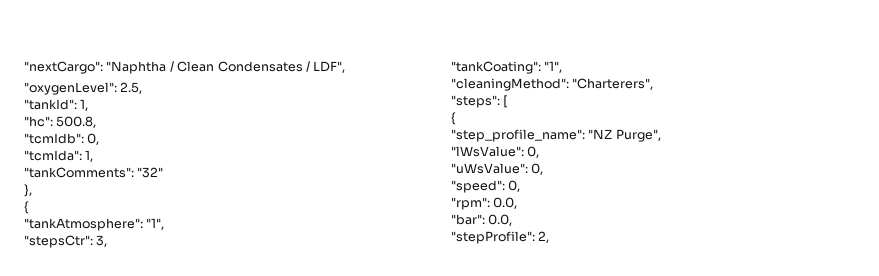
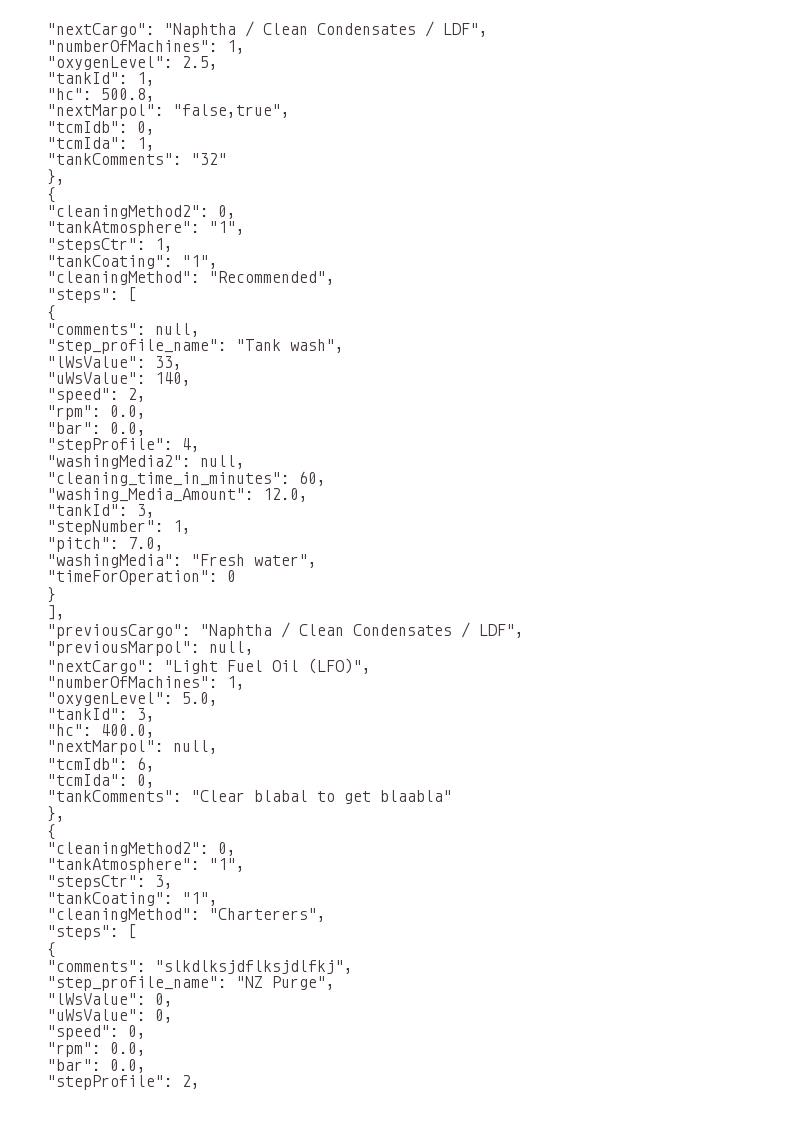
(346, 67) none -> [47,40,245,54] // "numberOfMachines": 1,
(97, 122) none -> [47,104,290,119] // "nextMarpol": "false,true",
(29, 207) none -> [47,205,236,219] [47,221,245,236] [47,238,173,253] [47,255,218,269] [47,271,335,285] [47,287,137,303] [47,305,56,321] [47,323,200,337] [47,339,344,354] [47,356,182,370] [47,372,191,386] [47,388,146,403] [47,405,146,420] [47,422,146,436] [47,438,200,453] [47,455,245,469] [47,471,326,486] [47,488,308,502] [47,504,155,518] [47,520,191,535] [47,537,164,552] [47,554,317,568] [47,570,236,585] [47,587,56,603] [47,605,65,620] [47,622,524,639] [47,641,254,656] [47,658,371,674] [47,676,245,690] [47,692,218,706] [47,708,155,722] [47,724,155,738] [47,740,218,755] [47,757,155,772] [47,774,155,788] [47,790,452,804] [47,806,65,822] [47,824,56,840] [47,842,236,856] // "cleaningMethod2": 0, // "tankAtmosphere": "1", // "stepsCtr": 1, // "tankCoating": "1", // "cleaningMethod": "Recommended", // "steps": [ // { // "comments": null, // "step_profile_name": "Tank wash", // "lWsValue": 33, // "uWsValue": 140, // "speed": 2, // "rpm": 0.0, // "bar": 0.0, // "stepProfile": 4, // "washingMedia2": null, // "cleaning_time_in_minutes": 60, // "washing_Media_Amount": 12.0, // "tankId": 3, // "stepNumber": 1, // "pitch": 7.0, // "washingMedia": "Fresh water", // "timeForOperation": 0 // } // ], // "previousCargo": "Naphtha / Clean Condensates / LDF", // "previousMarpol": null, // "nextCargo": "Light Fuel Oil (LFO)", // "numberOfMachines": 1, // "oxygenLevel": 5.0, // "tankId": 3, // "hc": 400.0, // "nextMarpol": null, // "tcmIdb": 6, // "tcmIda": 0, // "tankComments": "Clear blabal to get blaabla" // }, // { // "cleaningMethod2": 0,
(456, 118) none -> [47,960,353,974] // "comments": "slkdlksjdflksjdlfkj",

